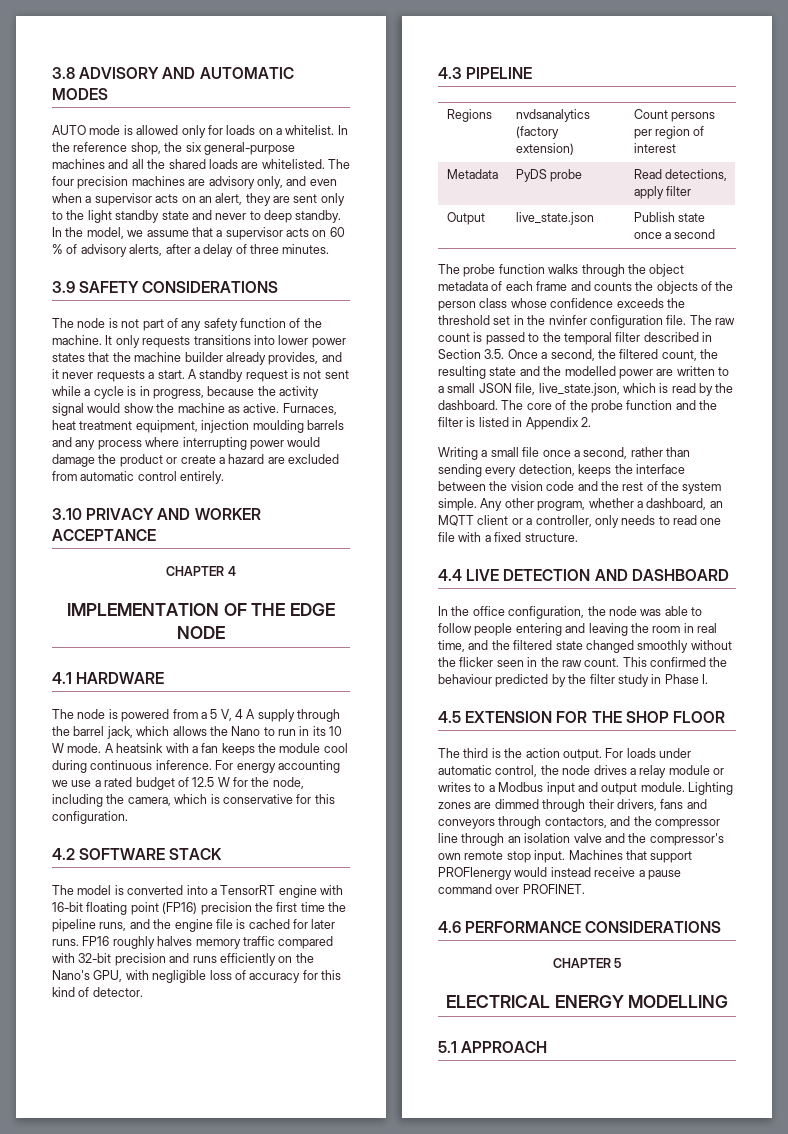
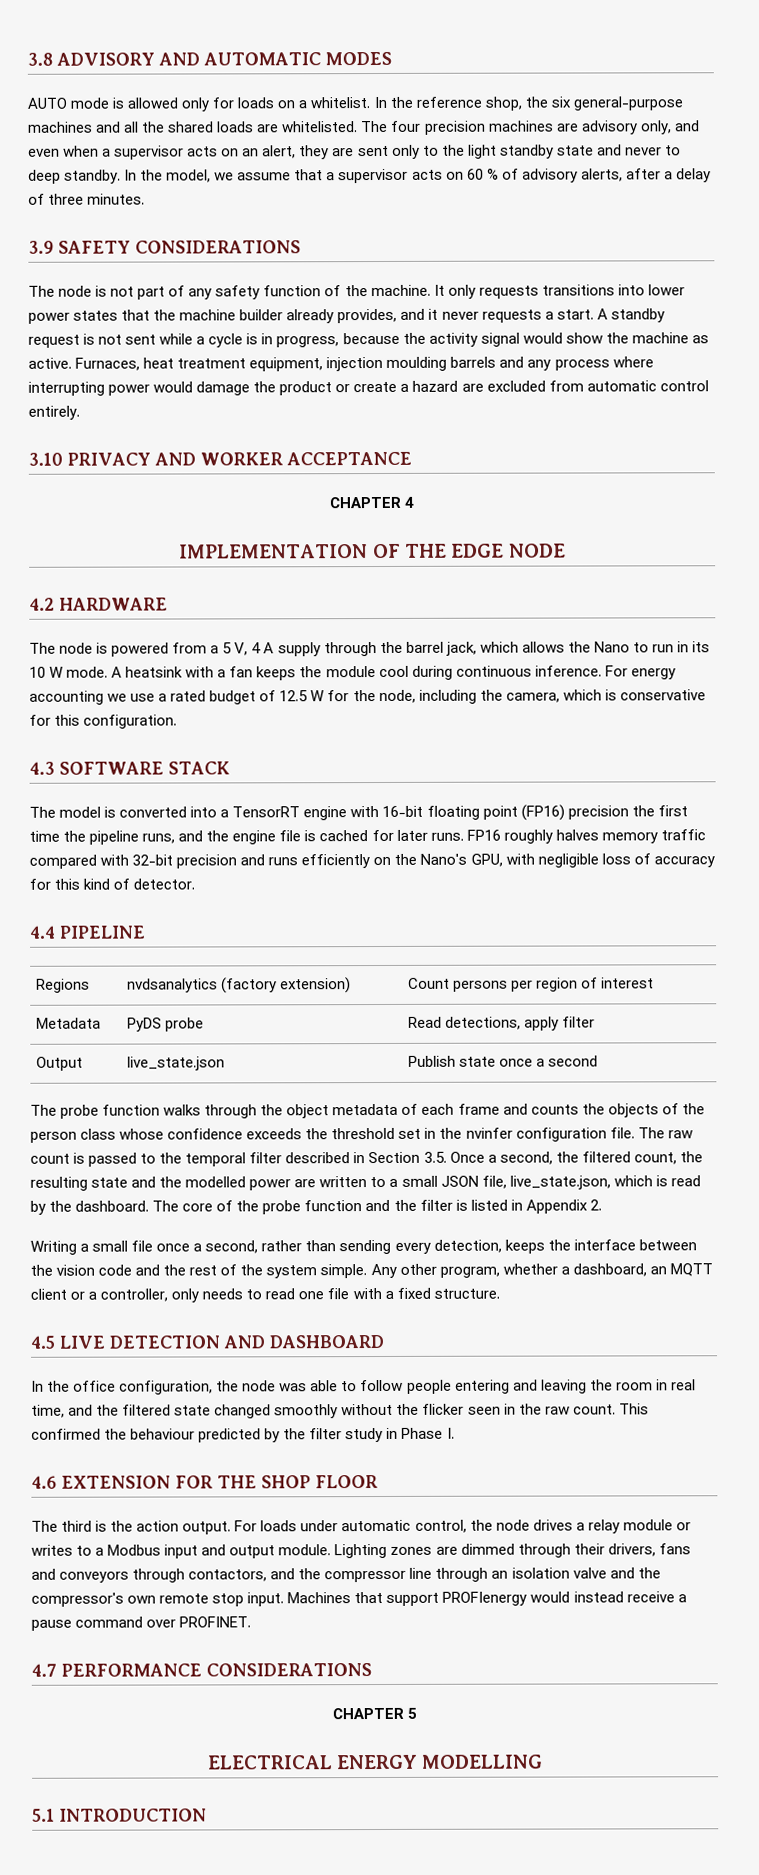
[52,672,72,684] 4.1 -> [29,597,55,611] 4.2
[52,848,75,860] 4.2 -> [29,761,55,775] 4.3
[438,67,462,79] 4.3 -> [29,925,56,939] 4.4
[438,569,462,581] 4.4 -> [30,1335,56,1349] 4.5
[438,711,461,723] 4.5 -> [31,1475,57,1489] 4.6
[438,921,461,933] 4.6 -> [31,1663,57,1677] 4.7
[461,1041,548,1053] APPROACH -> [59,1808,207,1822] INTRODUCTION

